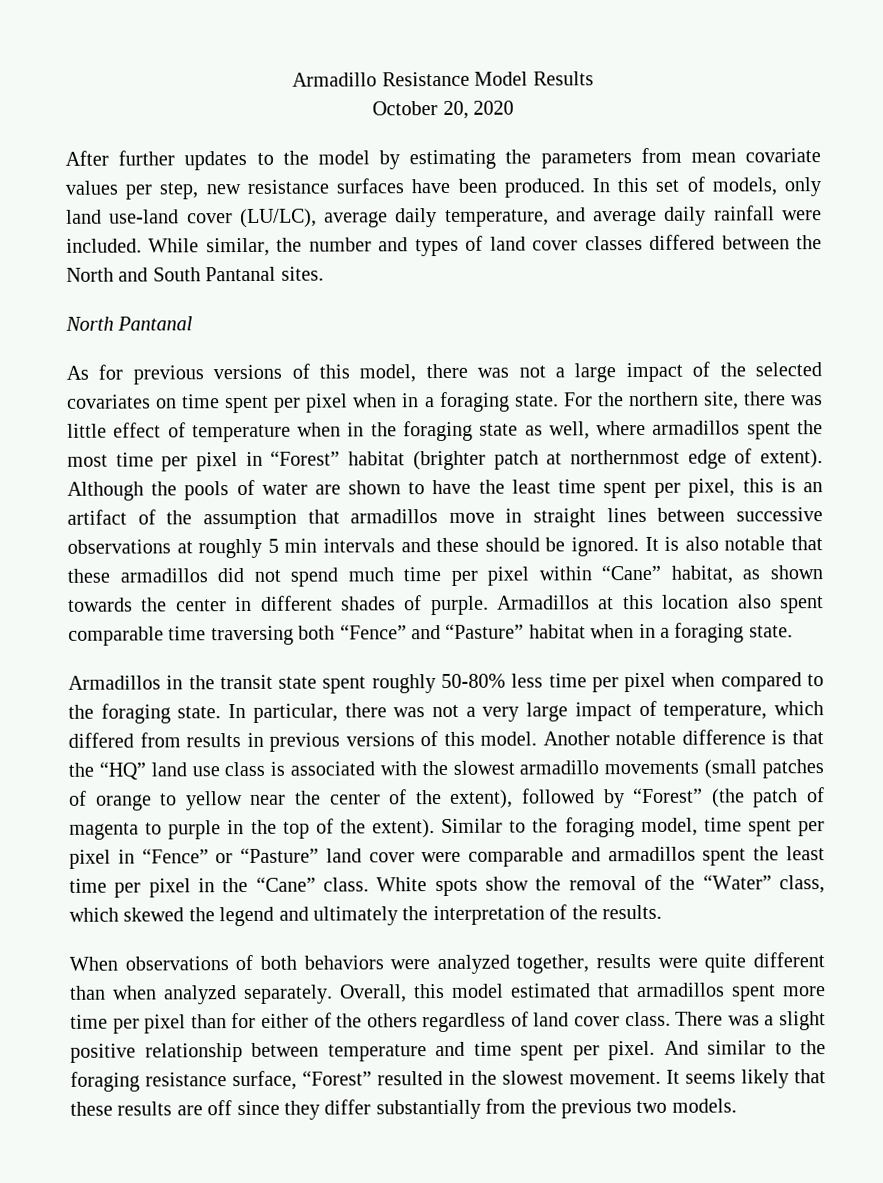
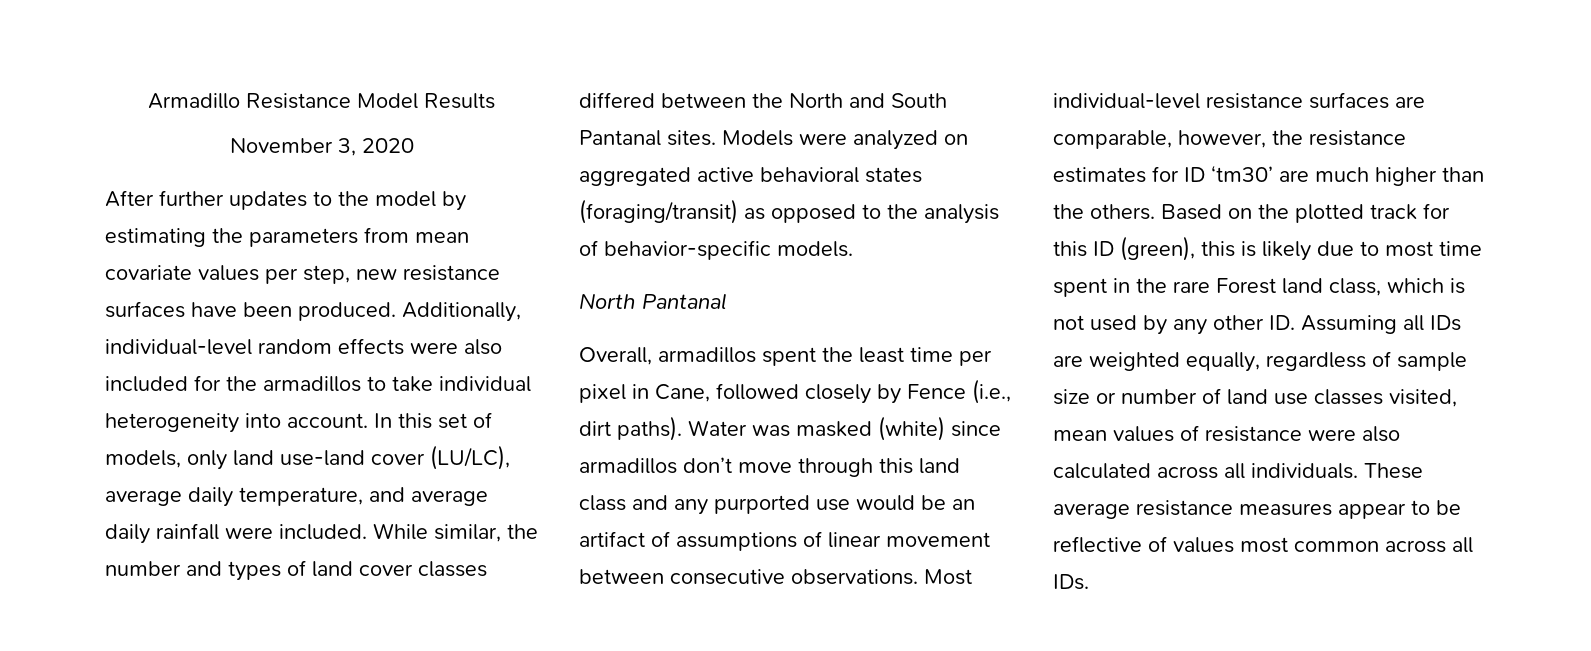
[372,100,469,119] October 20, -> [229,138,356,156] November 3,
(586, 188) none -> [402,302,521,322] [105,338,502,355] [105,375,531,392] [105,413,368,433] Additionally, individual-level random effects were also included for the armadillos to take individual heterogeneity into account.
[65,316,194,331] [66,361,822,385] [67,391,823,414] [67,420,824,443] [67,448,824,472] [67,478,823,501] [67,507,823,530] [67,536,824,559] [67,564,824,587] [68,594,824,616] [68,622,793,646] [68,672,825,694] [68,700,824,724] [68,729,825,752] [68,759,824,780] [69,787,826,811] [69,817,825,840] [69,847,601,869] // North Pantanal // As for previous versions of this model, there was not a large impact of the selected covariates on time spent per pixel when in a foraging state. For the northern site, there was little effect of temperature when in the foraging state as well, where armadillos spent the most time per pixel in “Forest” habitat (brighter patch at northernmost edge of extent). Although the pools of water are shown to have the least time spent per pixel, this is an artifact of the assumption that armadillos move in straight lines between successive observations at roughly 5 min intervals and these should be ignored. It is also notable that these armadillos did not spend much time per pixel within “Cane” habitat, as shown towards the center in different shades of purple. Armadillos at this location also spent comparable time traversing both “Fence” and “Pasture” habitat when in a foraging state. // Armadillos in the transit state spent roughly 50-80% less time per pixel when compared to the foraging state. In particular, there was not a very large impact of temperature, which differed from results in previous versions of this model. Another notable difference is that the “HQ” land use class is associated with the slowest armadillo movements (small patches of orange to yellow near the center of the extent), followed by “Forest” (the patch of magenta to purple in the top of the extent). Similar to the foraging model, time spent per pixel in “Fence” or “Pasture” land cover were comparable and -> [722,130,968,150] [579,167,922,186] [579,199,999,224] [579,240,853,260] [579,293,726,310] [579,347,652,365] Models were analyzed on aggregated active behavioral states (foraging/transit) as opposed to the analysis of behavior-specific models. // North Pantanal // Overall,
[222,874,825,897] [69,904,662,927] [69,952,825,975] [69,982,826,1005] [70,1011,827,1034] [70,1040,826,1063] [70,1069,826,1092] [70,1098,737,1120] the “Cane” class. White spots show the removal of the “Water” class, which skewed the legend and ultimately the interpretation of the results. // When observations of both behaviors were analyzed together, results were quite different than when analyzed separately. Overall, this model estimated that armadillos spent more time per pixel than for either of the others regardless of land cover class. There was a slight positive relationship between temperature and time spent per pixel. And similar to the foraging resistance surface, “Forest” resulted in the slowest movement. It seems likely that these results are off since they differ substantially from the previous two models. -> [655,379,1011,404] [579,416,1001,441] [579,457,960,477] [579,495,975,515] [579,531,990,551] [579,569,972,585] [1053,92,1425,109] [1053,130,1406,149] [1053,165,1484,186] [1053,203,1450,223] [1053,236,1482,261] [1053,278,1465,297] [1053,315,1461,335] [1053,351,1467,372] [1053,388,1457,407] [1053,425,1400,442] [1053,463,1423,479] [1053,500,1461,519] [1053,536,1473,553] [1053,574,1089,590] Cane, followed closely by Fence (i.e., dirt paths). Water was masked (white) since armadillos don’t move through this land class and any purported use would be an artifact of assumptions of linear movement between consecutive observations. Most individual-level resistance surfaces are comparable, however, the resistance estimates for ID ‘tm30’ are much higher than the others. Based on the plotted track for this ID (green), this is likely due to most time spent in the rare Forest land class, which is not used by any other ID. Assuming all IDs are weighted equally, regardless of sample size or number of land use classes visited, mean values of resistance were also calculated across all individuals. These average resistance measures appear to be reflective of values most common across all IDs.

